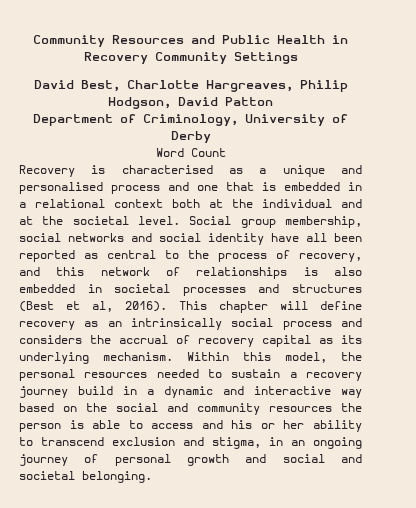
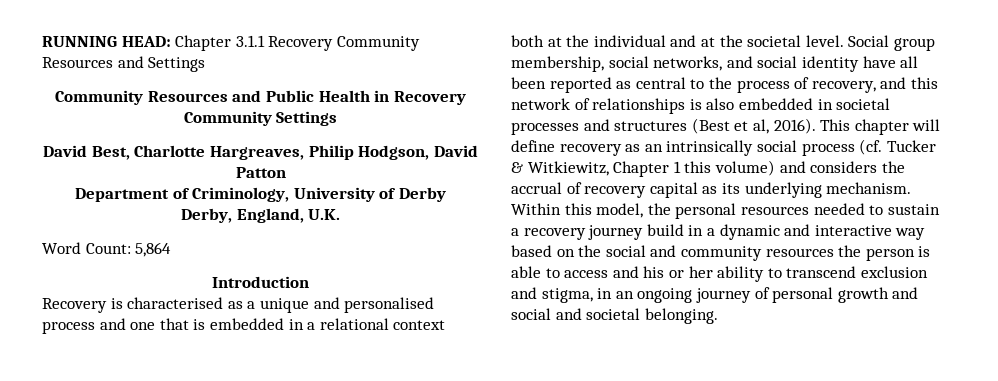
(33, 41) none -> [42,35,420,51] [42,56,206,72] RUNNING HEAD: Chapter 3.1.1 Recovery Community Resources and Settings //
[155,148,226,157] Word Count -> [180,208,341,223] [42,242,172,257] [212,276,309,288] Derby, England, U.K. // Word Count: 5,864 // Introduction
[68,233,124,242] networks -> [653,56,723,71] networks,
(332, 325) none -> [859,139,936,155] [511,160,775,177] (cf. Tucker & Witkiewitz, Chapter 1 this volume)

